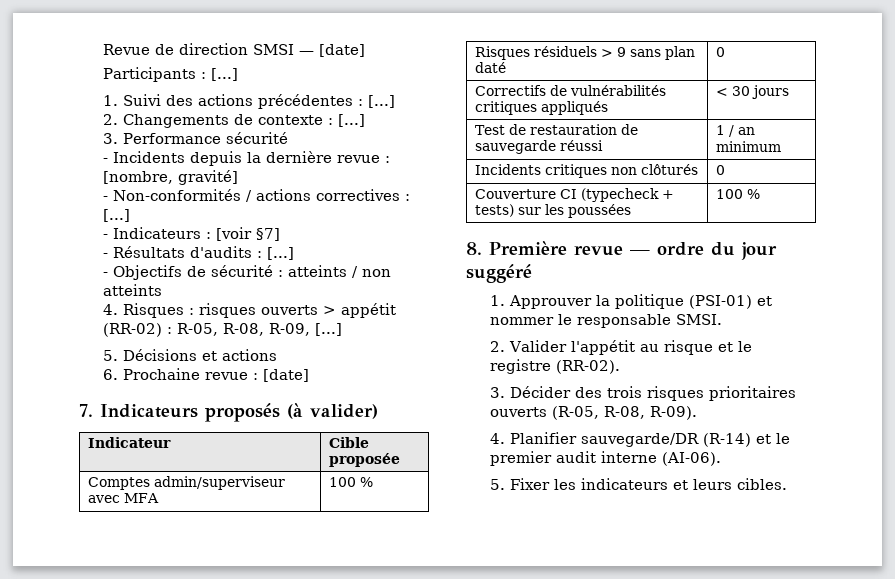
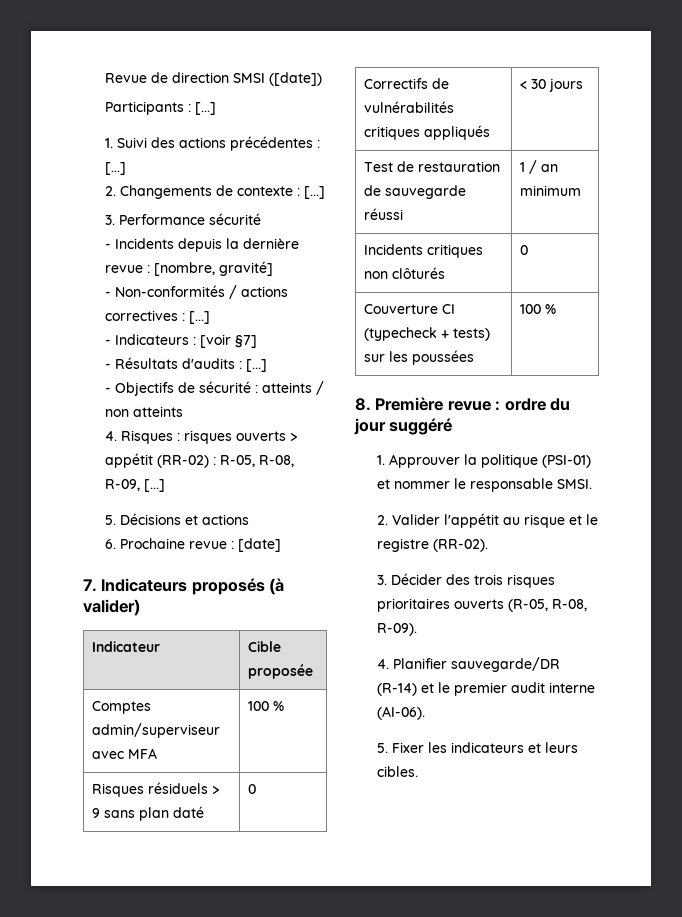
[299,44,366,57] — [date] -> [269,72,323,86] ([date])
[630,250,650,255] — -> [495,401,501,411] :

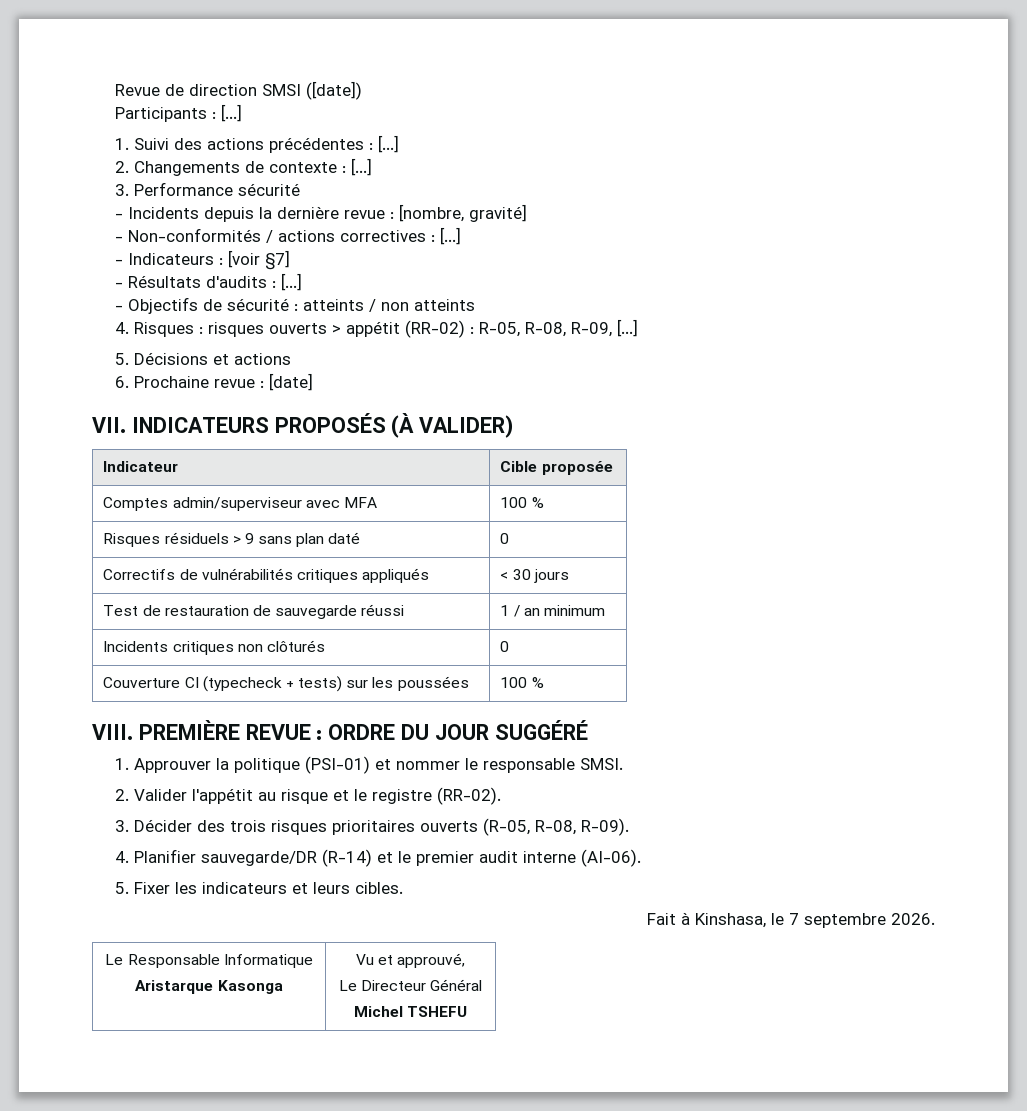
[83,578,285,595] [83,599,140,616] 7. Indicateurs proposés (à valider) -> [92,413,514,438] VII. INDICATEURS PROPOSÉS (À VALIDER)
[355,397,571,411] [354,418,453,435] 8. Première revue : ordre du jour suggéré -> [92,720,588,740] VIII. PREMIÈRE REVUE : ORDRE DU JOUR SUGGÉRÉ
(419, 771) none -> [647,912,935,928] [105,954,313,968] [135,980,283,994] [355,953,466,968] [338,979,483,991] [353,1006,468,1017] // Fait à Kinshasa, le 7 septembre 2026. // Le Responsable Informatique // Aristarque Kasonga | Vu et approuvé, // Le Directeur Général // Michel TSHEFU

